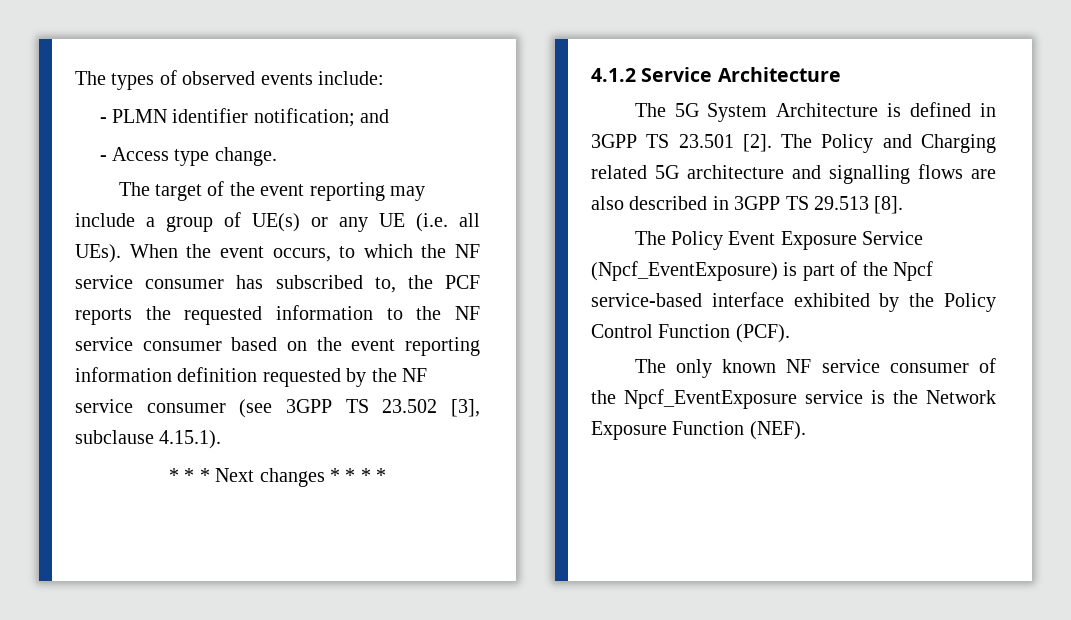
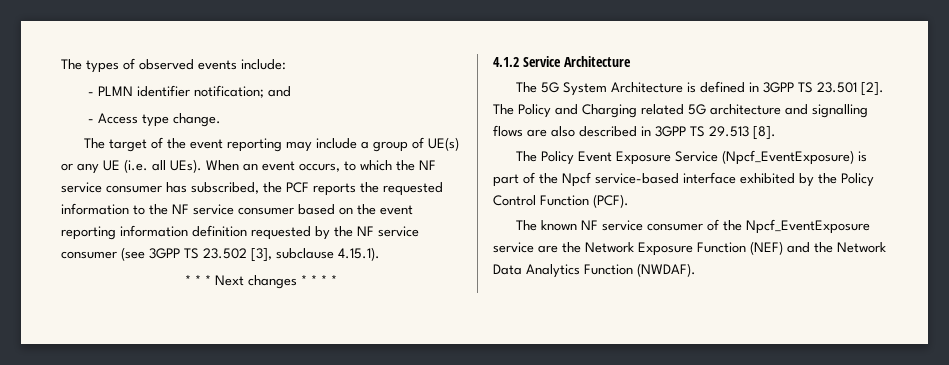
[186,244,212,258] the -> [243,163,258,171] an
[275,275,396,293] subscribed to, -> [191,182,259,194] subscribed,
[675,359,712,378] only -> (538, 225) none
[871,390,885,404] is -> [538,245,558,253] are
[749,421,806,440] (NEF). -> [750,241,886,255] [493,263,696,278] (NEF) and the Network Data Analytics Function (NWDAF).

